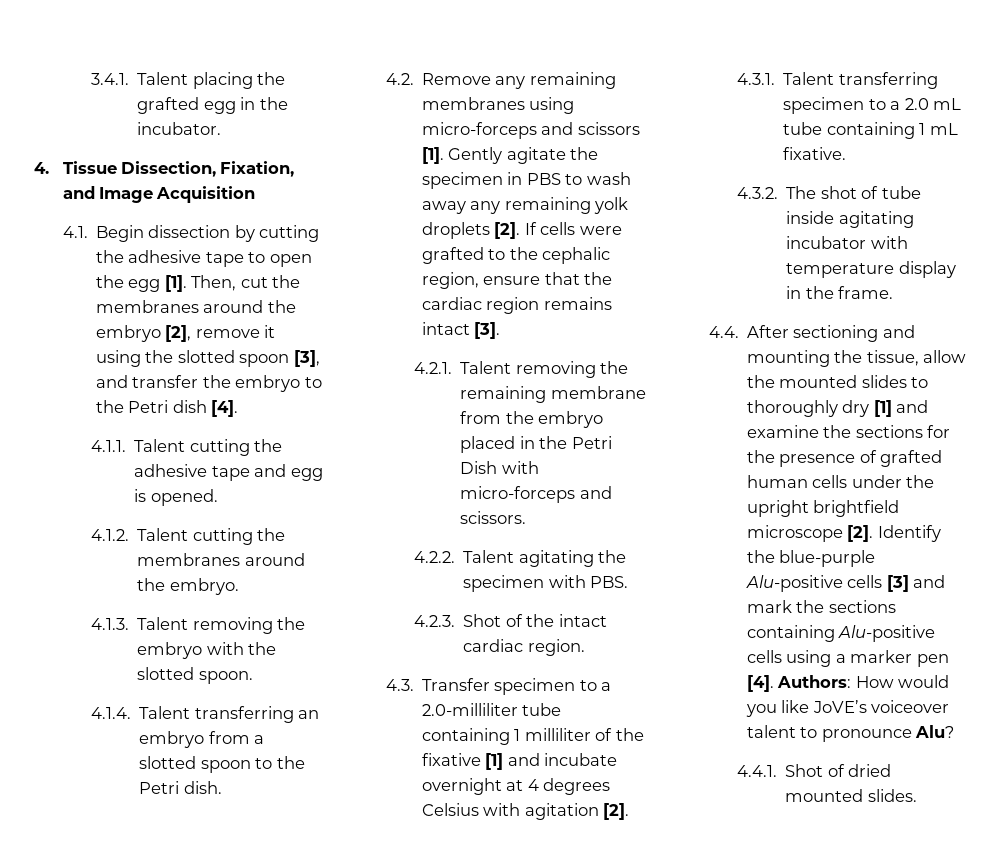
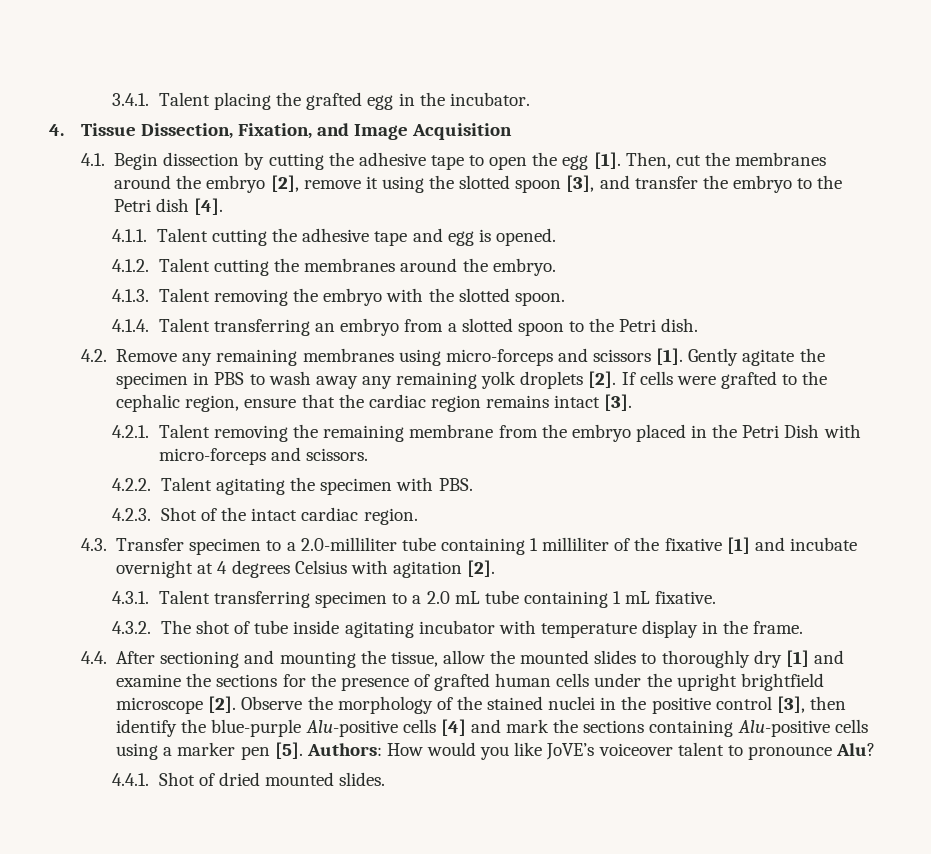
[877,525,941,542] Identify -> [241,696,846,714] [116,719,178,737] Observe the morphology of the stained nuclei in the positive control [3], then identify
[886,575,909,592] [3] -> [440,719,466,736] [4]
[746,675,774,692] [4]. -> [274,742,303,759] [5].

